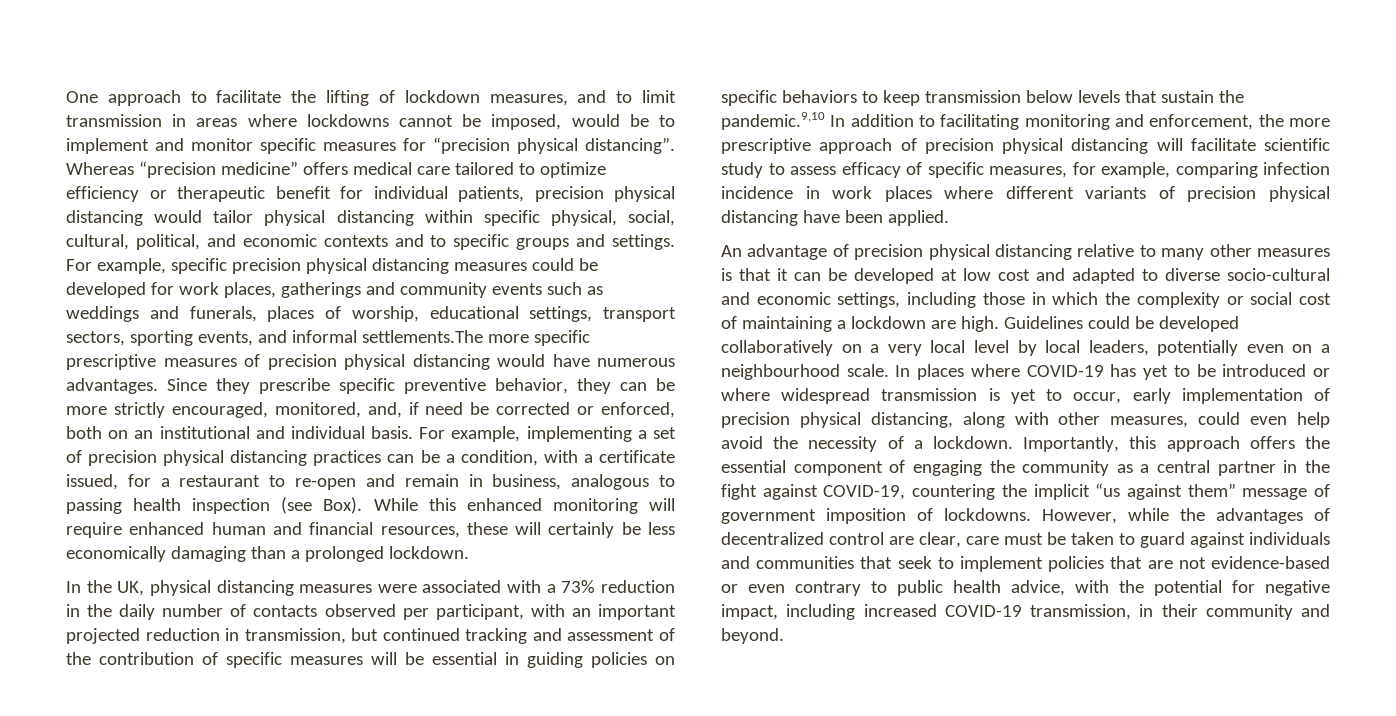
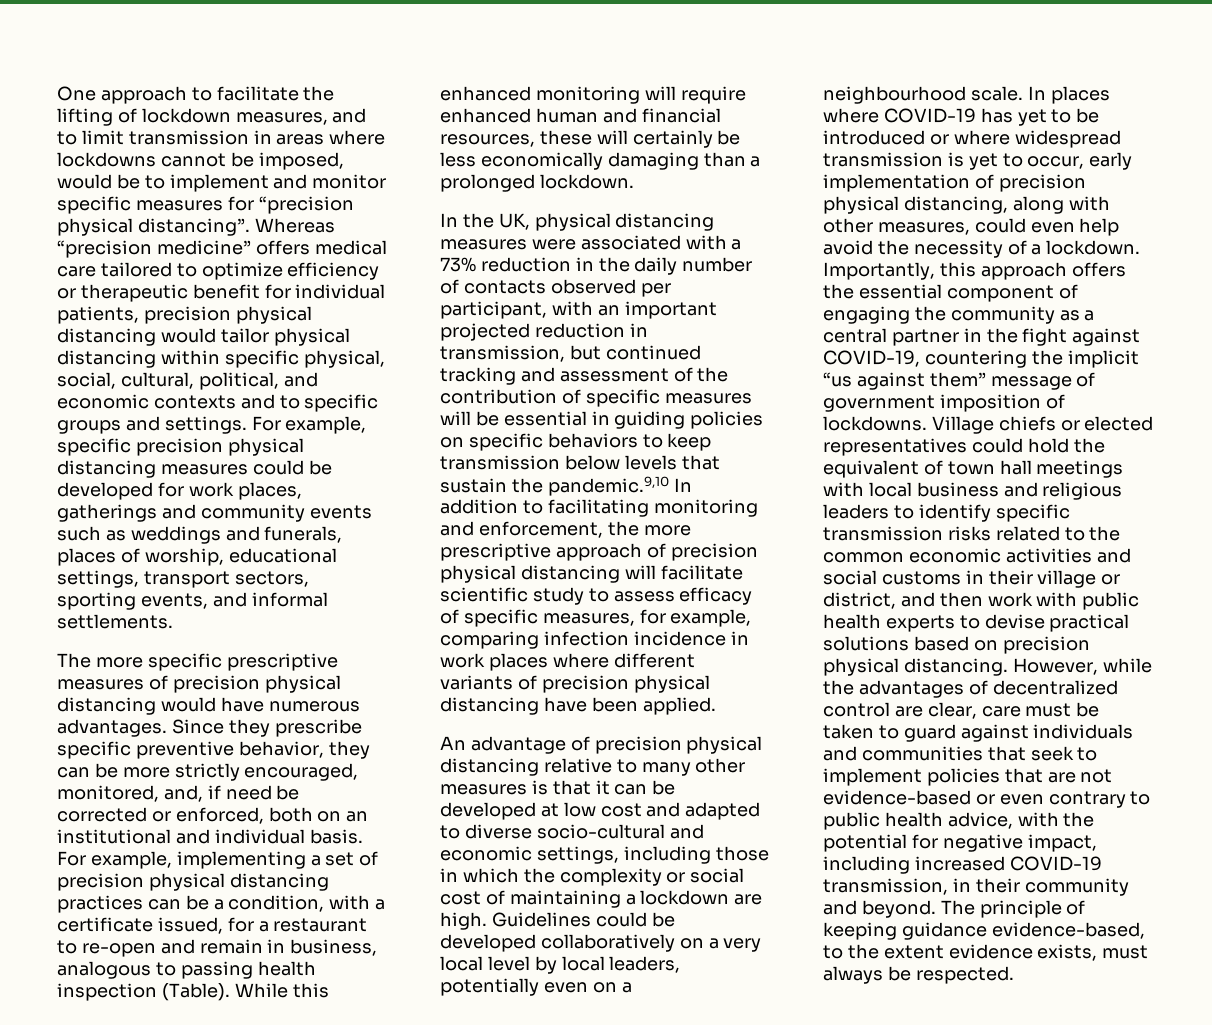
[361,330,483,343] settlements.The -> [57,614,173,629] [57,653,91,668] settlements. // The
[281,497,363,514] (see Box). -> [161,983,230,1001] (Table).
(1031, 514) none -> [931,416,1154,434] [823,438,1105,456] [823,460,1124,478] [823,482,1123,500] [823,504,1070,522] [823,526,1121,541] [823,548,1131,563] [823,570,1121,588] [823,592,1140,610] [823,614,1130,632] [823,636,1090,654] [823,658,1008,676] Village chiefs or elected representatives could hold the equivalent of town hall meetings with local business and religious leaders to identify specific transmission risks related to the common economic activities and social customs in their village or district, and then work with public health experts to devise practical solutions based on precision physical distancing.
(784, 636) none -> [940,900,1086,918] [823,922,1145,940] [823,944,1149,961] [823,966,1014,984] The principle of keeping guidance evidence-based, to the extent evidence exists, must always be respected.

